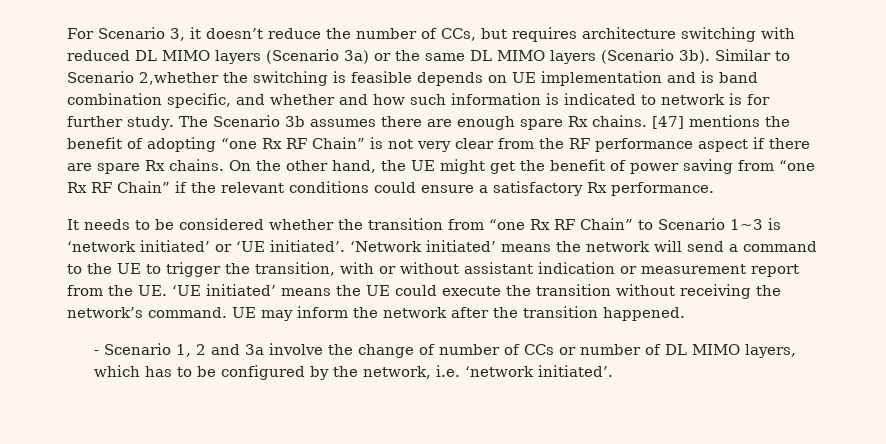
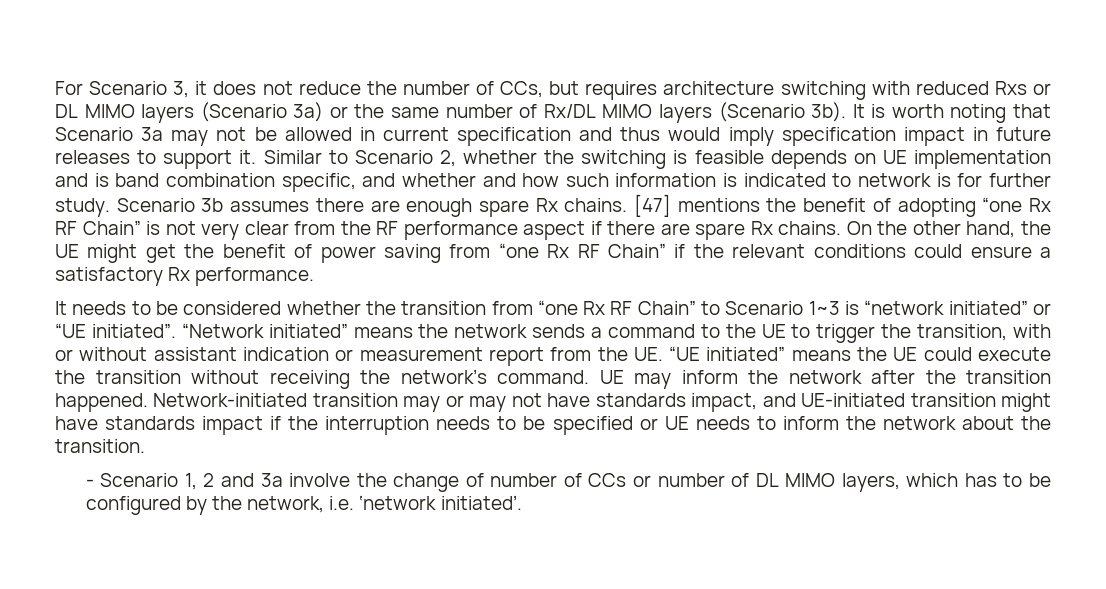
[206,28,263,39] doesn’t -> [213,81,293,95] does not
(130, 55) none -> [994,81,1051,95] Rxs or
[470,50,492,61] DL -> [445,104,596,118] number of Rx/DL
(710, 57) none -> [852,104,1051,123] [55,127,1051,146] [55,150,257,169] It is worth noting that Scenario 3a may not be allowed in current specification and thus would imply specification impact in future releases to support it.
[139,72,219,85] 2,whether -> [439,150,537,167] 2, whether
[178,116,208,127] The -> (110, 207) none
[67,240,496,252] ‘network initiated’ or ‘UE initiated’. ‘Network initiated’ -> [864,300,1051,315] [55,323,348,338] “network initiated” or “UE initiated”. “Network initiated”
[654,240,724,252] will send -> [532,324,586,338] sends
[172,284,276,296] ‘UE initiated’ -> [669,346,786,361] “UE initiated”
(685, 314) none -> [153,393,1051,412] [55,416,1051,435] [55,439,145,453] Network-initiated transition may or may not have standards impact, and UE-initiated transition might have standards impact if the interruption needs to be specified or UE needs to inform the network about the transition.

